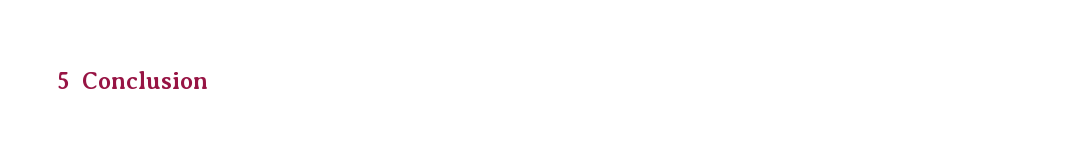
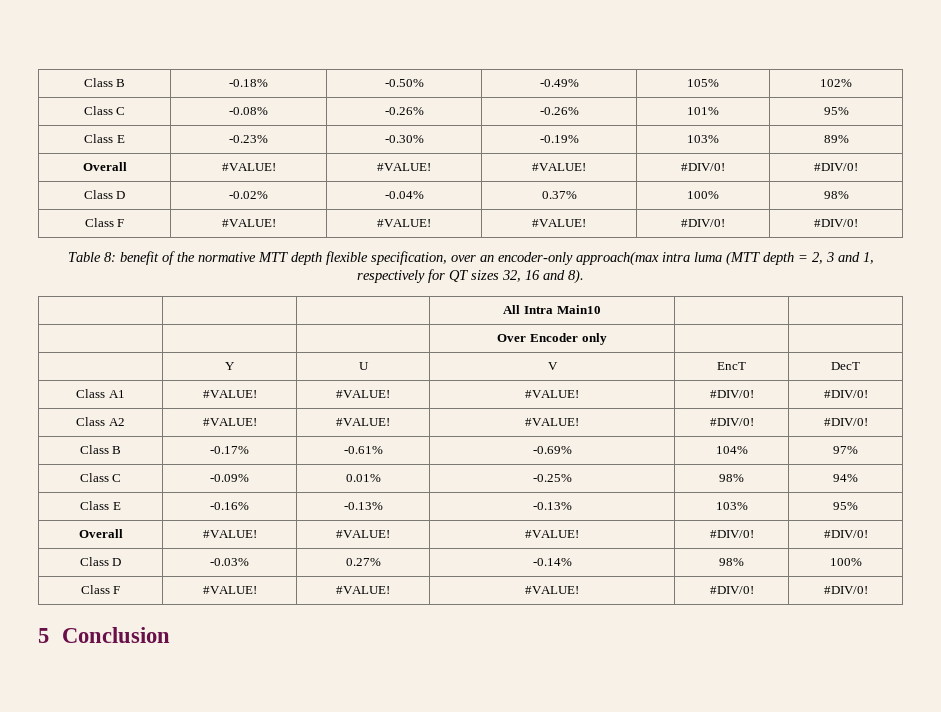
(57, 80) none -> [83,78,126,87] [228,79,268,87] [384,79,424,87] [539,79,579,87] [687,79,719,87] [820,79,852,87] [83,106,126,115] [228,107,268,115] [384,107,424,115] [539,107,579,115] [687,107,719,115] [823,107,849,115] [84,134,125,143] [228,135,268,143] [384,135,424,143] [539,135,579,143] [687,135,719,143] [823,135,849,143] [82,162,127,171] [221,163,276,171] [377,163,431,171] [532,163,586,171] [681,163,725,171] [814,163,858,171] [83,190,126,199] [228,191,268,199] [384,191,424,199] [541,191,577,199] [687,191,719,199] [823,191,849,199] [84,218,125,227] [221,219,276,227] [377,219,431,227] [532,219,586,227] [681,219,725,227] [814,219,858,227] [67,251,874,266] [357,269,584,284] [503,305,601,314] [497,333,607,345] [225,362,235,370] [358,362,369,370] [547,362,558,370] [717,362,746,370] [831,362,860,370] [76,389,125,398] [202,390,257,398] [336,390,390,398] [525,390,579,398] [709,390,754,398] [823,390,868,398] [76,417,125,426] [202,418,257,426] [336,418,390,426] [525,418,579,426] [709,418,754,426] [823,418,868,426] [79,445,122,454] [210,446,249,454] [343,446,383,454] [532,446,572,454] [715,446,748,454] [833,446,858,454] [79,473,122,482] [210,474,249,482] [345,474,381,482] [532,474,572,482] [719,474,744,482] [833,474,858,482] [80,501,121,510] [210,502,249,510] [343,502,383,510] [532,502,572,510] [715,502,748,510] [833,502,858,510] [78,529,123,538] [202,530,257,538] [336,530,390,538] [525,530,579,538] [709,530,754,538] [823,530,868,538] [79,557,122,566] [210,558,249,566] [345,558,381,566] [532,558,572,566] [719,558,744,566] [829,558,862,566] [80,585,121,594] [202,586,257,594] [336,586,390,594] [525,586,579,594] [709,586,754,594] [823,586,868,594] Class B | -0.18% | -0.50% | -0.49% | 105% | 102% // Class C | -0.08% | -0.26% | -0.26% | 101% | 95% // Class E | -0.23% | -0.30% | -0.19% | 103% | 89% // Overall | #VALUE! | #VALUE! | #VALUE! | #DIV/0! | #DIV/0! // Class D | -0.02% | -0.04% | 0.37% | 100% | 98% // Class F | #VALUE! | #VALUE! | #VALUE! | #DIV/0! | #DIV/0! // Table 8: benefit of the normative MTT depth flexible specification, over an encoder-only approach(max intra luma (MTT depth = 2, 3 and 1, respectively for QT sizes 32, 16 and 8). // | | | All Intra Main10 | | // | | | Over Encoder only | | // | Y | U | V | EncT | DecT // Class A1 | #VALUE! | #VALUE! | #VALUE! | #DIV/0! | #DIV/0! // Class A2 | #VALUE! | #VALUE! | #VALUE! | #DIV/0! | #DIV/0! // Class B | -0.17% | -0.61% | -0.69% | 104% | 97% // Class C | -0.09% | 0.01% | -0.25% | 98% | 94% // Class E | -0.16% | -0.13% | -0.13% | 103% | 95% // Overall | #VALUE! | #VALUE! | #VALUE! | #DIV/0! | #DIV/0! // Class D | -0.03% | 0.27% | -0.14% | 98% | 100% // Class F | #VALUE! | #VALUE! | #VALUE! | #DIV/0! | #DIV/0! //

